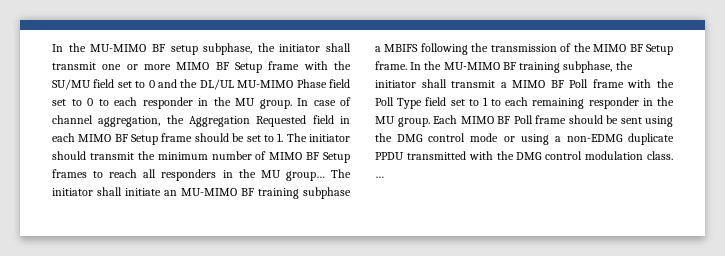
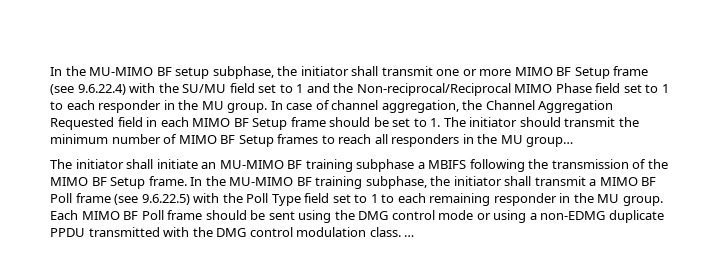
(300, 65) none -> [50,84,126,95] (see 9.6.22.4)
[148,80,155,88] 0 -> [296,84,304,93] 1
[199,79,294,90] DL/UL MU-MIMO -> [356,83,553,96] Non-reciprocal/Reciprocal MIMO
[87,98,93,106] 0 -> [661,84,669,93] 1
(184, 119) none -> [485,100,535,110] Channel
(325, 176) none -> (574, 142) //
(624, 83) none -> [114,194,190,205] (see 9.6.22.5)

